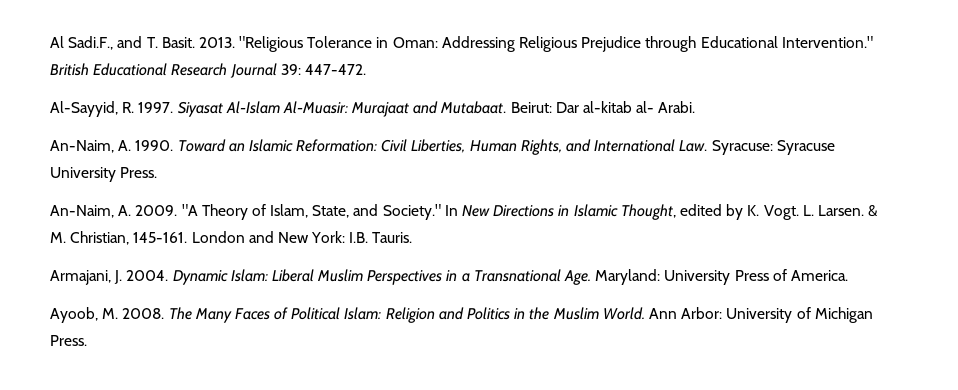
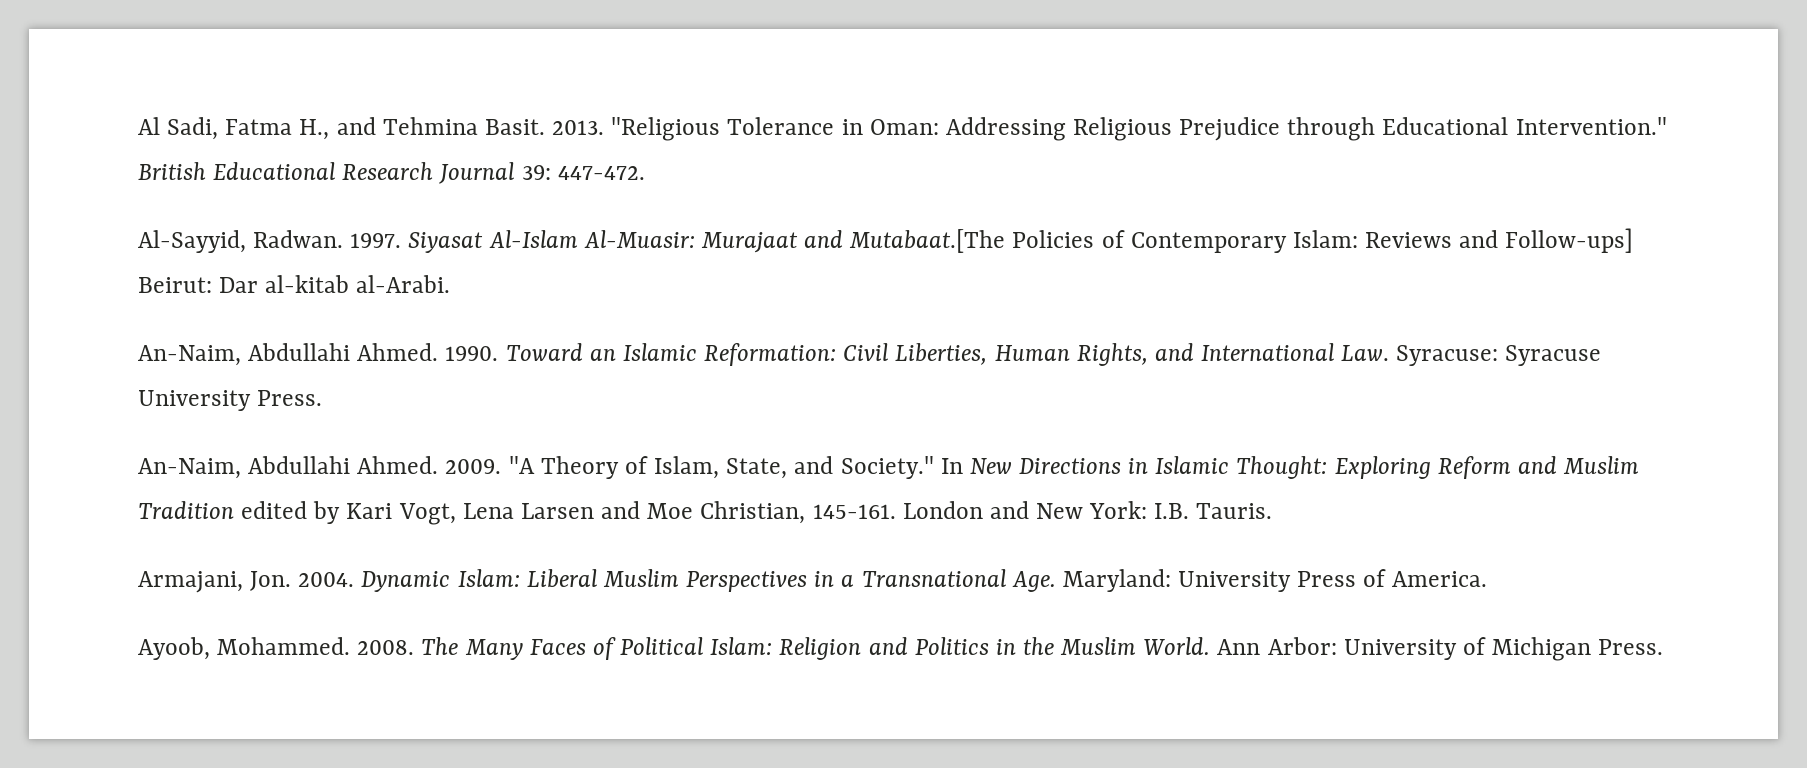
[68,36,158,50] Sadi.F., and T. -> [167,117,478,140] Sadi, Fatma H., and Tehmina
[122,102,135,113] R. -> [253,230,344,248] Radwan.
[440,101,507,114] Mutabaat. -> [849,228,1634,253] Mutabaat.[The Policies of Contemporary Islam: Reviews and Follow-ups]
[636,101,696,113] [50,140,132,153] al- Arabi. // An-Naim, A. -> [356,275,451,293] [138,343,439,366] al-Arabi. // An-Naim, Abdullahi Ahmed.
[118,205,132,216] A. -> [248,456,439,474] Abdullahi Ahmed.
[620,204,879,220] [50,232,66,243] Thought, edited by K. Vogt. L. Larsen. & M. -> [1236,456,1640,479] [138,501,694,525] Thought: Exploring Reform and Muslim Tradition edited by Kari Vogt, Lena Larsen and Moe
[114,270,123,284] J. -> [250,571,292,591] Jon.
[102,308,119,319] M. -> [217,637,351,655] Mohammed.

